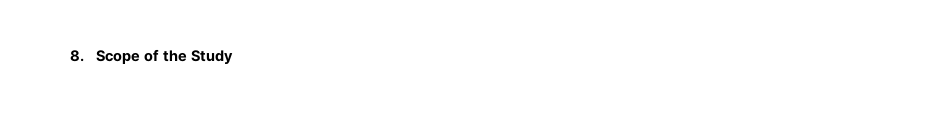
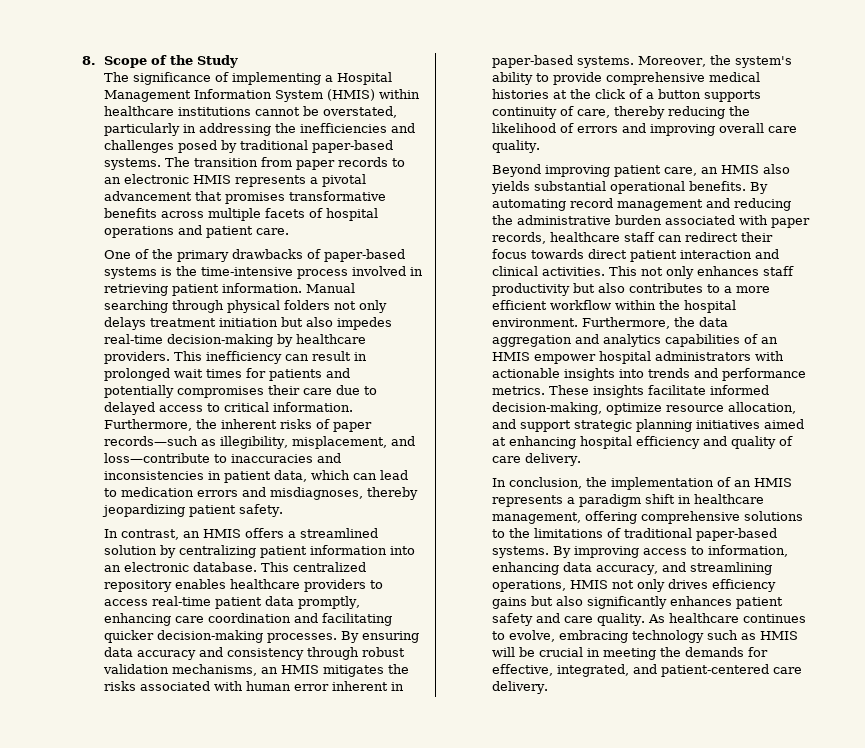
(234, 57) none -> [103,72,392,85] [103,89,420,102] [103,106,397,118] [103,123,415,136] [103,140,393,153] [103,157,405,170] [103,174,366,187] [103,191,386,204] [103,208,378,221] [103,225,289,238] [103,249,405,262] [103,266,423,279] [103,283,355,296] [103,300,387,313] [103,317,392,330] [103,334,366,347] [103,351,367,364] [103,368,350,381] [103,385,377,398] [103,402,353,415] [103,419,372,432] [103,436,415,449] [103,453,341,463] [103,470,408,483] [103,487,418,500] [101,504,283,517] [103,528,378,540] [103,545,415,558] [103,562,366,572] [103,579,383,592] [103,596,360,609] [103,613,392,626] [103,630,419,643] [103,647,405,660] [102,664,409,677] [103,681,404,691] [491,55,792,68] [491,72,760,85] [491,89,761,102] [491,106,750,119] [491,123,797,136] [491,140,540,153] [491,164,790,177] [490,181,768,194] [491,198,791,211] [491,215,810,228] [491,232,773,244] [491,249,779,262] [491,266,794,279] [491,283,770,296] [491,300,736,313] [491,317,728,329] [491,334,778,347] [491,351,784,364] [491,368,806,381] [491,385,769,398] [491,402,796,415] [491,419,804,432] [491,436,793,449] [491,453,581,466] [491,477,792,490] [491,494,764,507] [491,511,803,524] [491,528,777,541] [491,545,788,558] [491,562,772,575] [491,579,776,592] [491,596,783,609] [491,613,806,626] [491,630,798,643] [491,647,768,660] [491,664,802,677] [491,681,548,694] // The significance of implementing a Hospital Management Information System (HMIS) within healthcare institutions cannot be overstated, particularly in addressing the inefficiencies and challenges posed by traditional paper-based systems. The transition from paper records to an electronic HMIS represents a pivotal advancement that promises transformative benefits across multiple facets of hospital operations and patient care. // One of the primary drawbacks of paper-based systems is the time-intensive process involved in retrieving patient information. Manual searching through physical folders not only delays treatment initiation but also impedes real-time decision-making by healthcare providers. This inefficiency can result in prolonged wait times for patients and potentially compromises their care due to delayed access to critical information. Furthermore, the inherent risks of paper records—such as illegibility, misplacement, and loss—contribute to inaccuracies and inconsistencies in patient data, which can lead to medication errors and misdiagnoses, thereby jeopardizing patient safety. // In contrast, an HMIS offers a streamlined solution by centralizing patient information into an electronic database. This centralized repository enables healthcare providers to access real-time patient data promptly, enhancing care coordination and facilitating quicker decision-making processes. By ensuring data accuracy and consistency through robust validation mechanisms, an HMIS mitigates the risks associated with human error inherent in paper-based systems. Moreover, the system's ability to provide comprehensive medical histories at the click of a button supports continuity of care, thereby reducing the likelihood of errors and improving overall care quality. // Beyond improving patient care, an HMIS also yields substantial operational benefits. By automating record management and reducing the administrative burden associated with paper records, healthcare staff can redirect their focus towards direct patient interaction and clinical activities. This not only enhances staff productivity but also contributes to a more efficient workflow within the hospital environment. Furthermore, the data aggregation and analytics capabilities of an HMIS empower hospital administrators with actionable insights into trends and performance metrics. These insights facilitate informed decision-making, optimize resource allocation, and support strategic planning initiatives aimed at enhancing hospital efficiency and quality of care delivery. // In conclusion, the implementation of an HMIS represents a paradigm shift in healthcare management, offering comprehensive solutions to the limitations of traditional paper-based systems. By improving access to information, enhancing data accuracy, and streamlining operations, HMIS not only drives efficiency gains but also significantly enhances patient safety and care quality. As healthcare continues to evolve, embracing technology such as HMIS will be crucial in meeting the demands for effective, integrated, and patient-centered care delivery.

